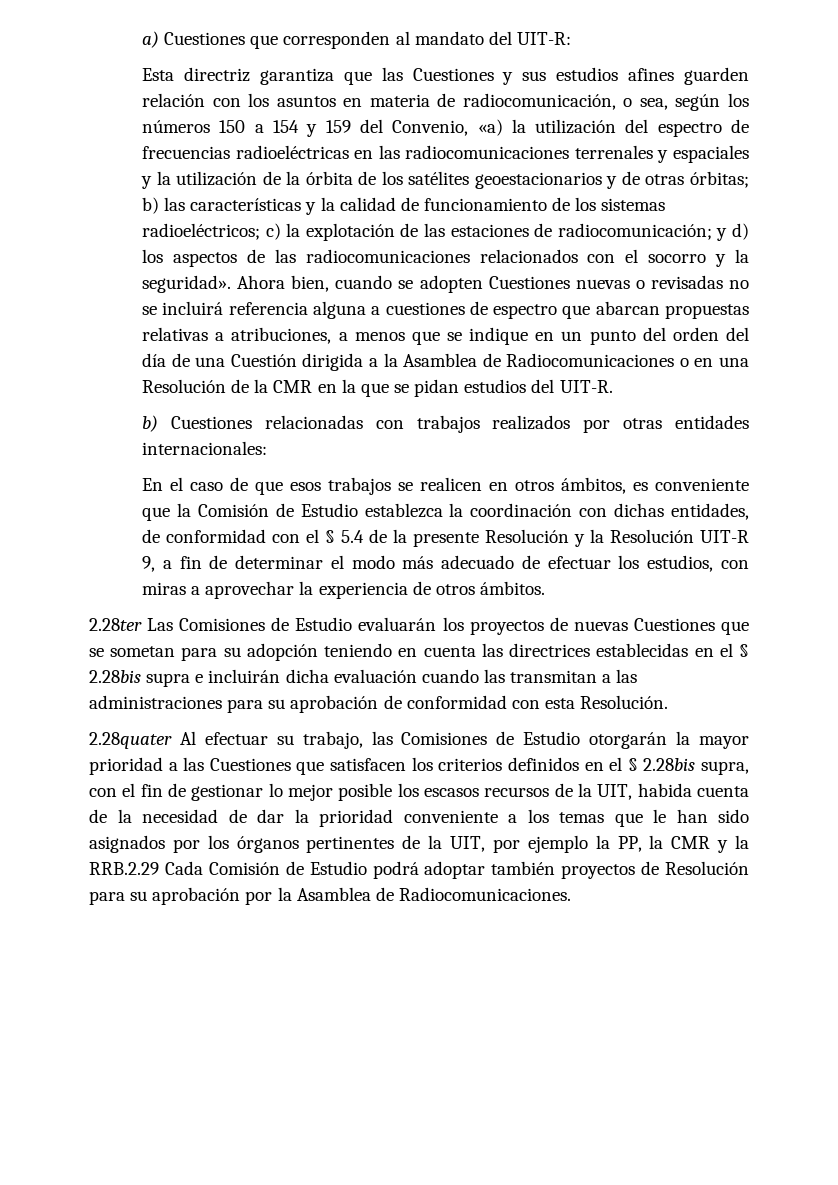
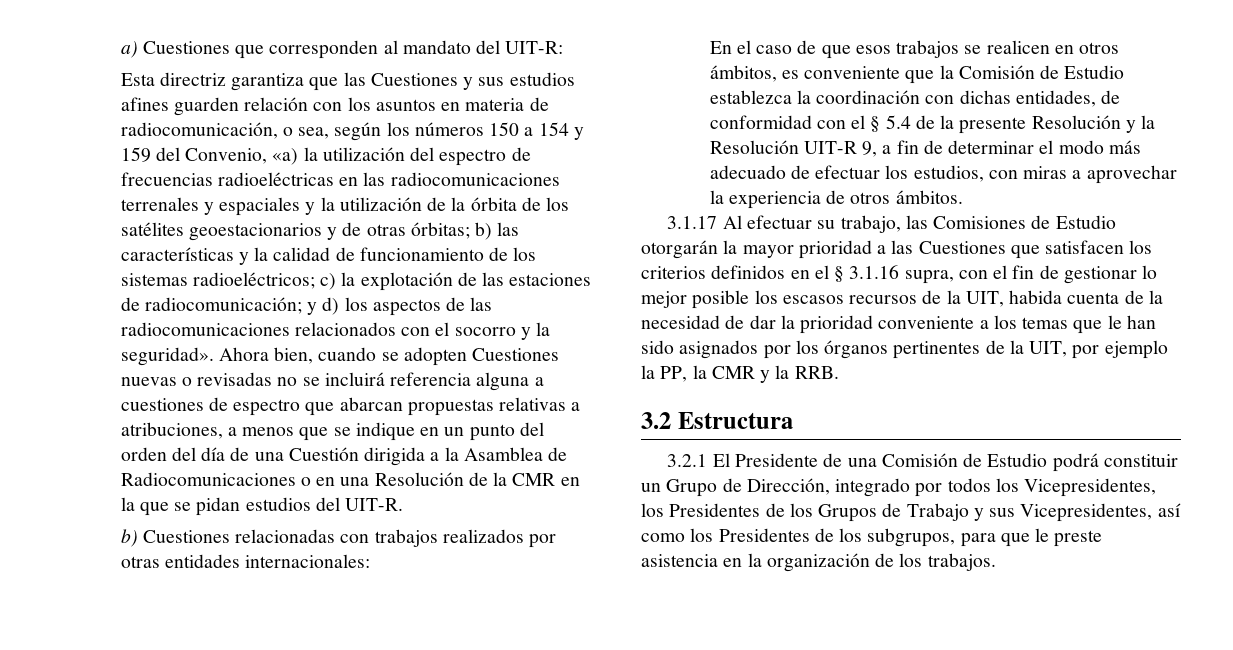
[89,617,750,635] [89,643,750,661] [89,669,638,687] [89,695,669,713] [89,732,172,749] 2.28ter Las Comisiones de Estudio evaluarán los proyectos de nuevas Cuestiones que se sometan para su adopción teniendo en cuenta las directrices establecidas en el § 2.28bis supra e incluirán dicha evaluación cuando las transmitan a las administraciones para su aprobación de conformidad con esta Resolución. // 2.28quater -> [667,216,718,229] 3.1.17
[643,758,696,771] 2.28bis -> [849,265,900,279] 3.1.16
[89,861,749,879] [89,887,571,905] RRB.2.29 Cada Comisión de Estudio podrá adoptar también proyectos de Resolución para su aprobación por la Asamblea de Radiocomunicaciones. -> [794,366,839,379] [641,412,793,429] [667,453,1178,472] [641,478,1157,497] [641,503,1181,522] [641,528,1103,547] [641,553,996,572] RRB. // 3.2 Estructura // 3.2.1 El Presidente de una Comisión de Estudio podrá constituir un Grupo de Dirección, integrado por todos los Vicepresidentes, los Presidentes de los Grupos de Trabajo y sus Vicepresidentes, así como los Presidentes de los subgrupos, para que le preste asistencia en la organización de los trabajos.

